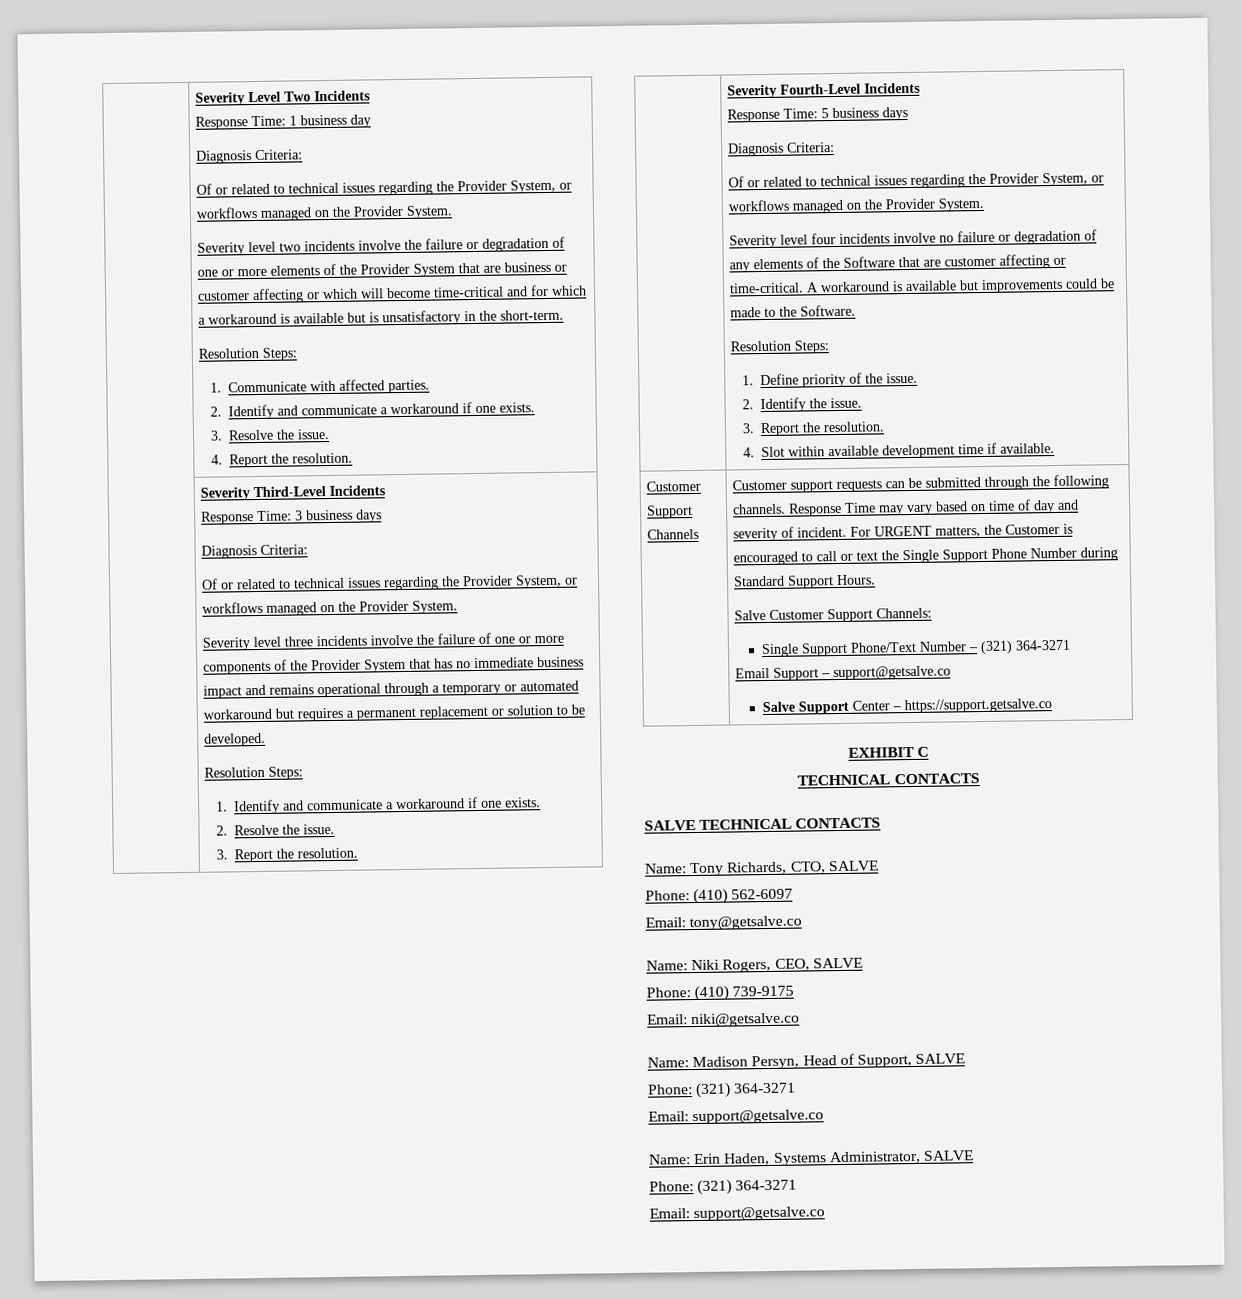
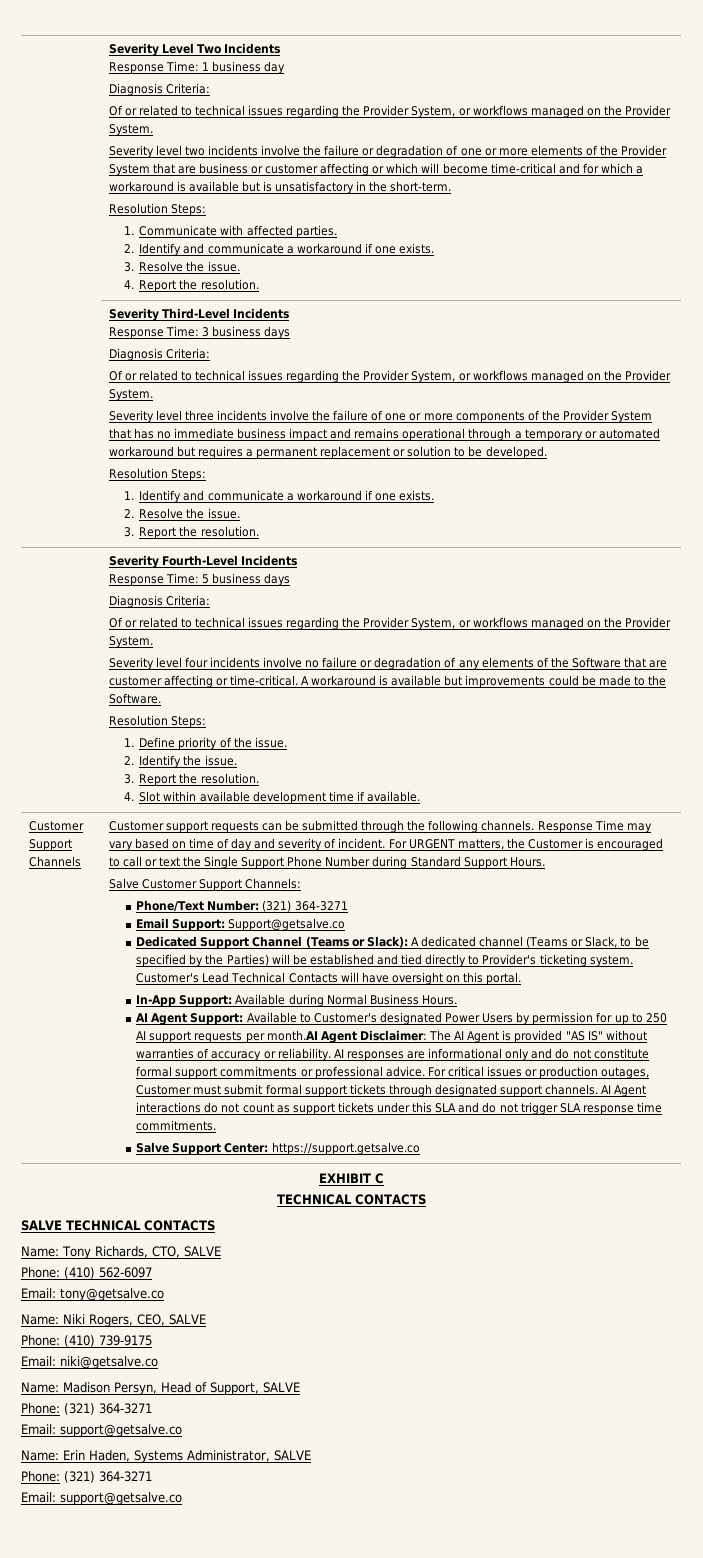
[760,639,1071,658] [734,665,951,681] Single Support Phone/Text Number – (321) 364-3271 // Email Support – support@getsalve.co -> [136,900,348,912] [136,918,346,931] [136,936,649,949] [136,954,633,967] [136,972,522,985] [136,994,457,1007] [136,1012,667,1025] [136,1030,647,1043] [136,1048,649,1061] [136,1066,650,1079] [136,1084,647,1097] [136,1102,662,1115] [136,1120,217,1131] Phone/Text Number: (321) 364-3271 // Email Support: Support@getsalve.co // Dedicated Support Channel (Teams or Slack): A dedicated channel (Teams or Slack, to be specified by the Parties) will be established and tied directly to Provider's ticketing system. Customer's Lead Technical Contacts will have oversight on this portal. // In-App Support: Available during Normal Business Hours. // AI Agent Support: Available to Customer's designated Power Users by permission for up to 250 AI support requests per month.AI Agent Disclaimer: The AI Agent is provided "AS IS" without warranties of accuracy or reliability. AI responses are informational only and do not constitute formal support commitments or professional advice. For critical issues or production outages, Customer must submit formal support tickets through designated support channels. AI Agent interactions do not count as support tickets under this SLA and do not trigger SLA response time commitments.
[851,700,902,711] Center – -> [224,1143,269,1153] Center:

